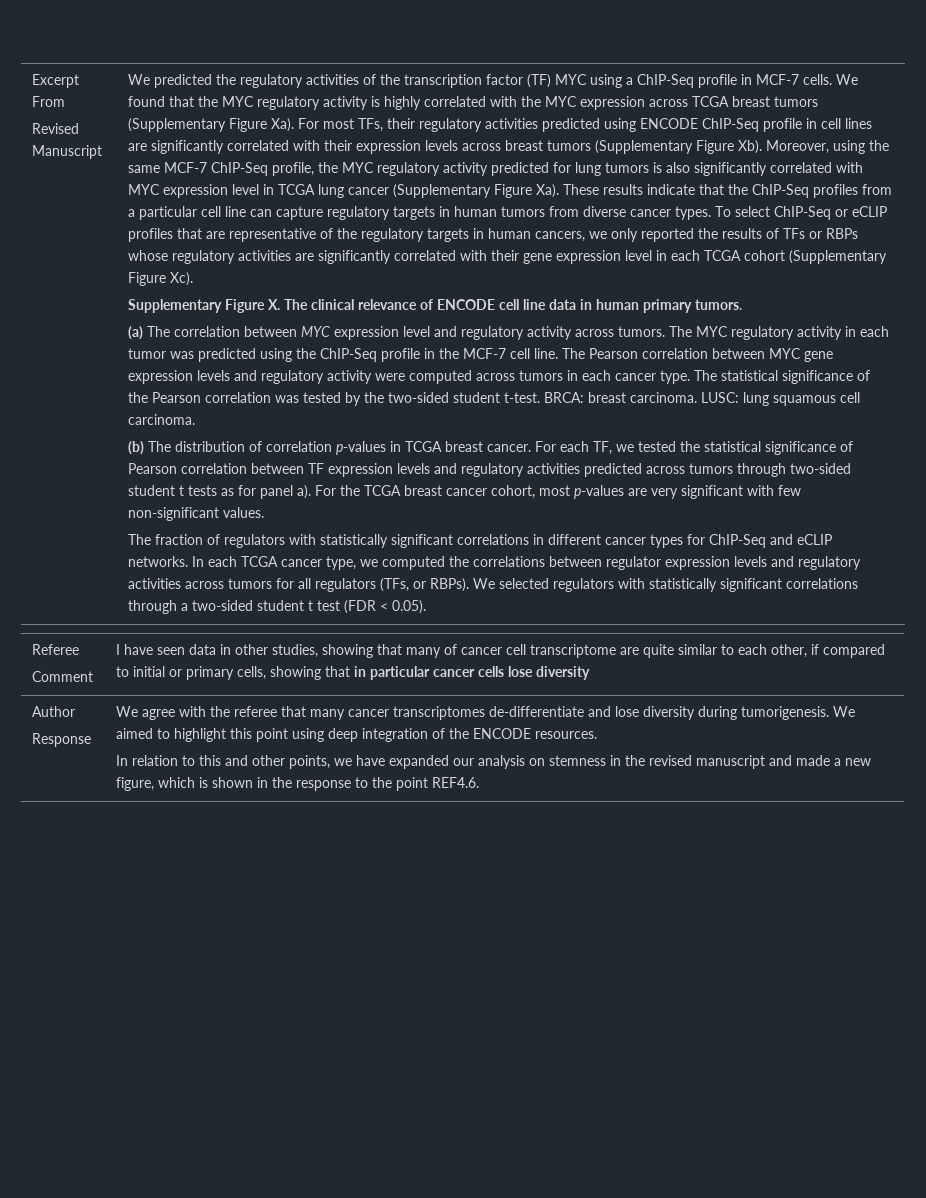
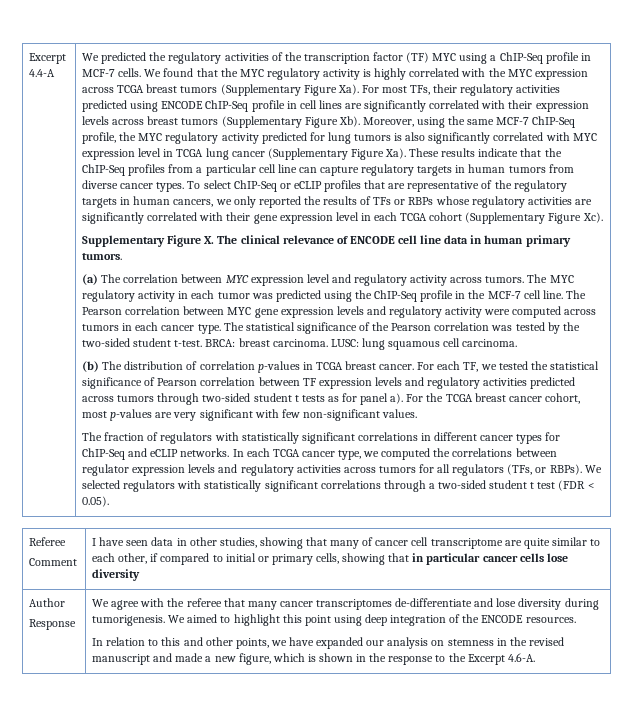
[32,74,80,88] [32,96,66,107] [32,123,80,134] [32,145,103,159] Excerpt From // Revised Manuscript -> [29,53,67,64] [29,69,56,77] Excerpt 4.4-A
[396,777,480,791] point REF4.6. -> [467,653,535,665] Excerpt 4.6-A.

